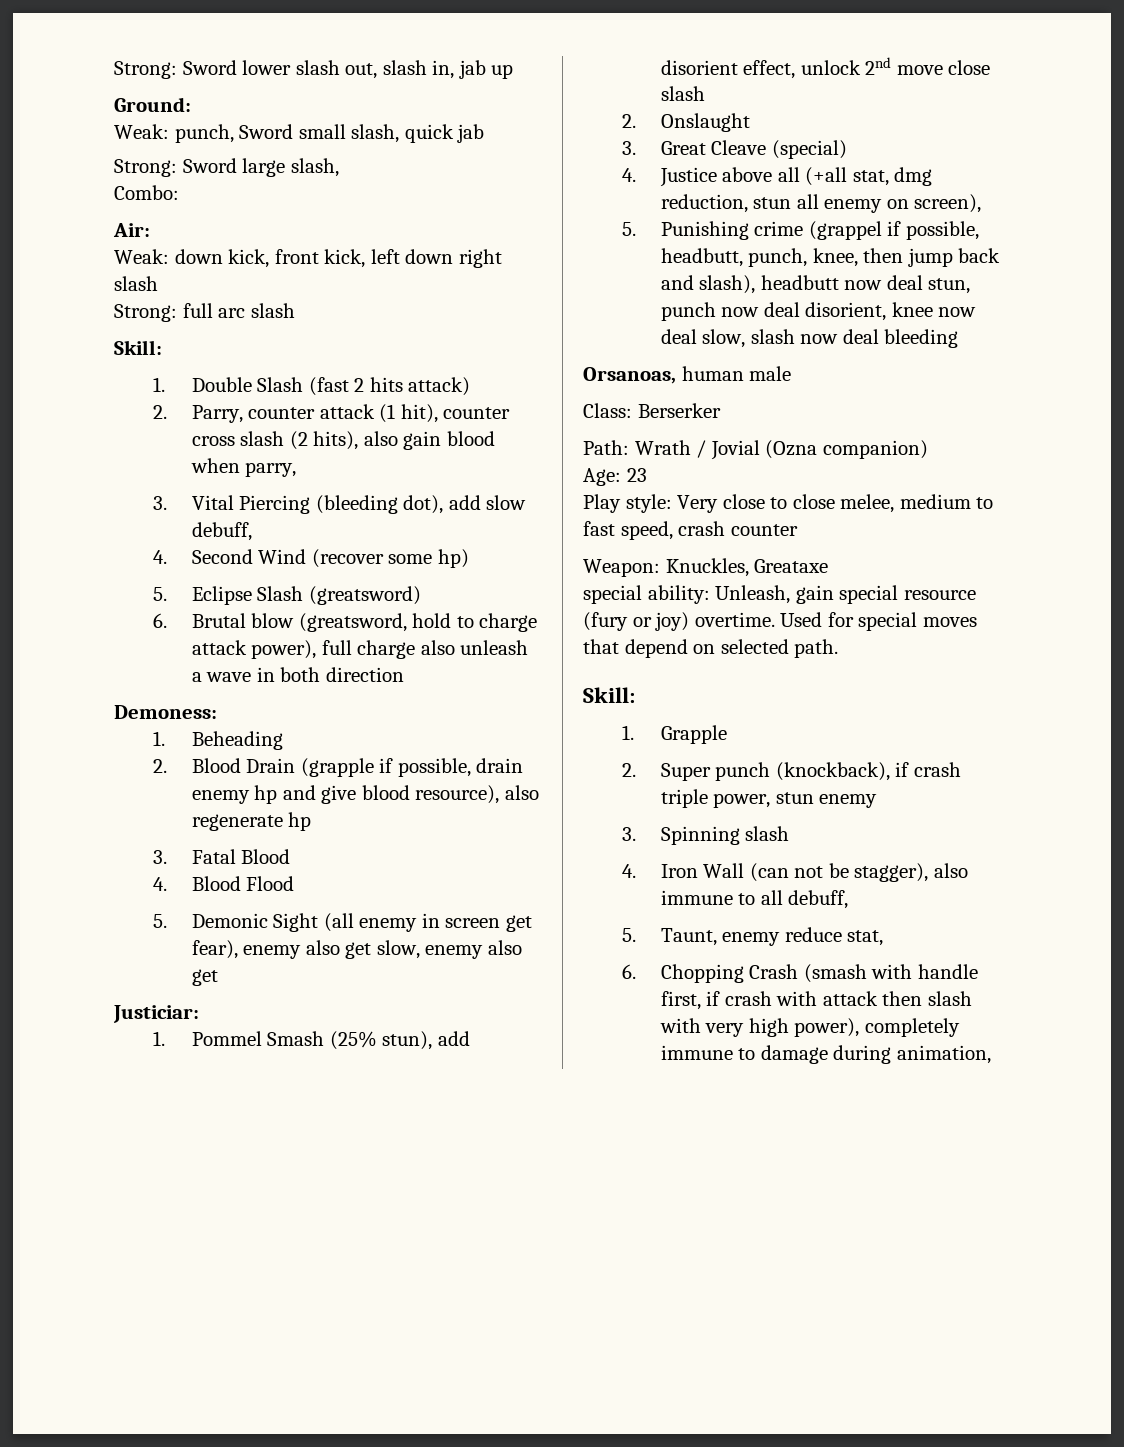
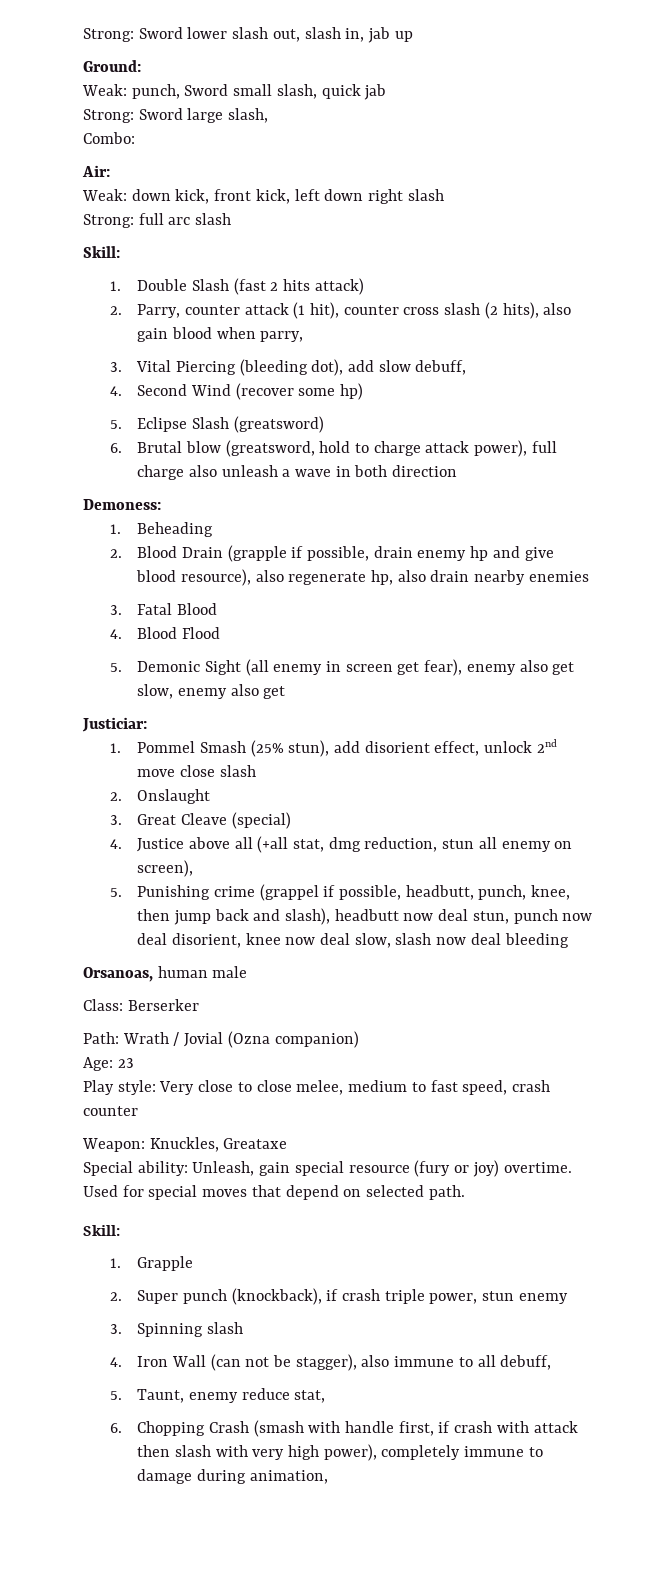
[288,812,312,831] hp -> [371,570,589,585] hp, also drain nearby enemies
[583,585,642,604] special -> [83,1161,133,1176] Special

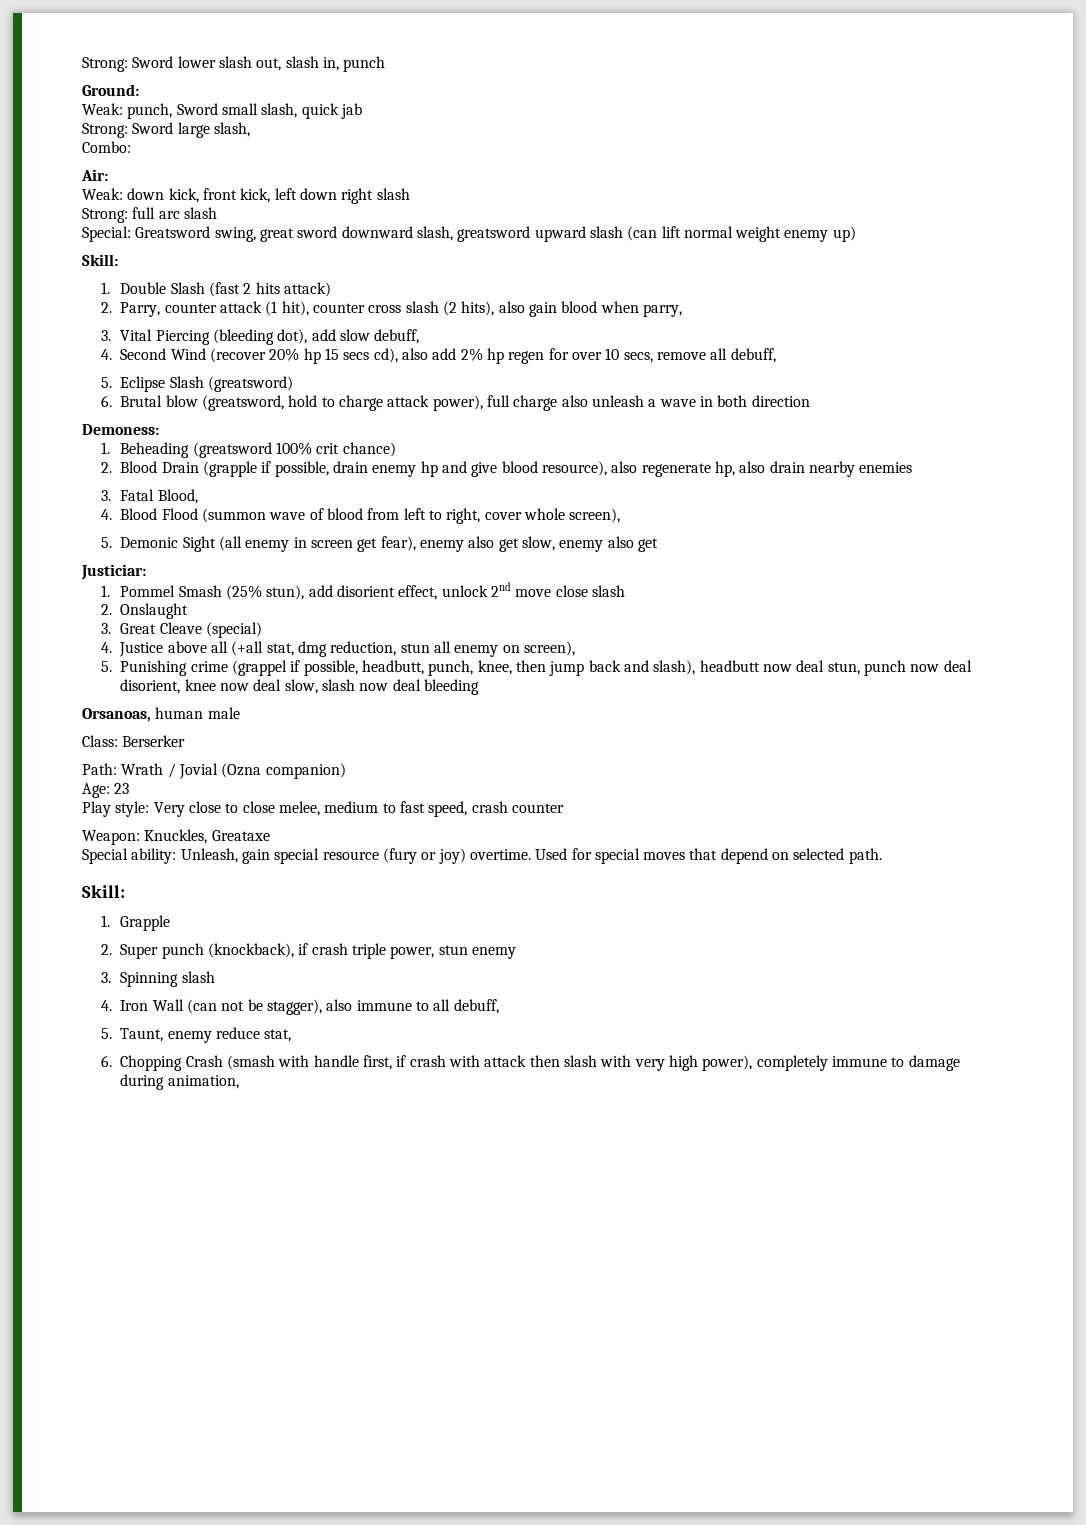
[368,27,413,43] jab up -> [343,56,386,72] punch
(232, 219) none -> [82,226,856,242] // Special: Greatsword swing, great sword downward slash, greatsword upward slash (can lift normal weight enemy up)
[298,383,364,400] some hp) -> [269,348,776,364] 20% hp 15 secs cd), also add 2% hp regen for over 10 secs, remove all debuff,
(214, 529) none -> [192,442,396,458] (greatsword 100% crit chance)
[176,603,217,615] Blood -> [157,489,198,504] Blood,
(220, 633) none -> [202,508,621,524] (summon wave of blood from left to right, cover whole screen),

